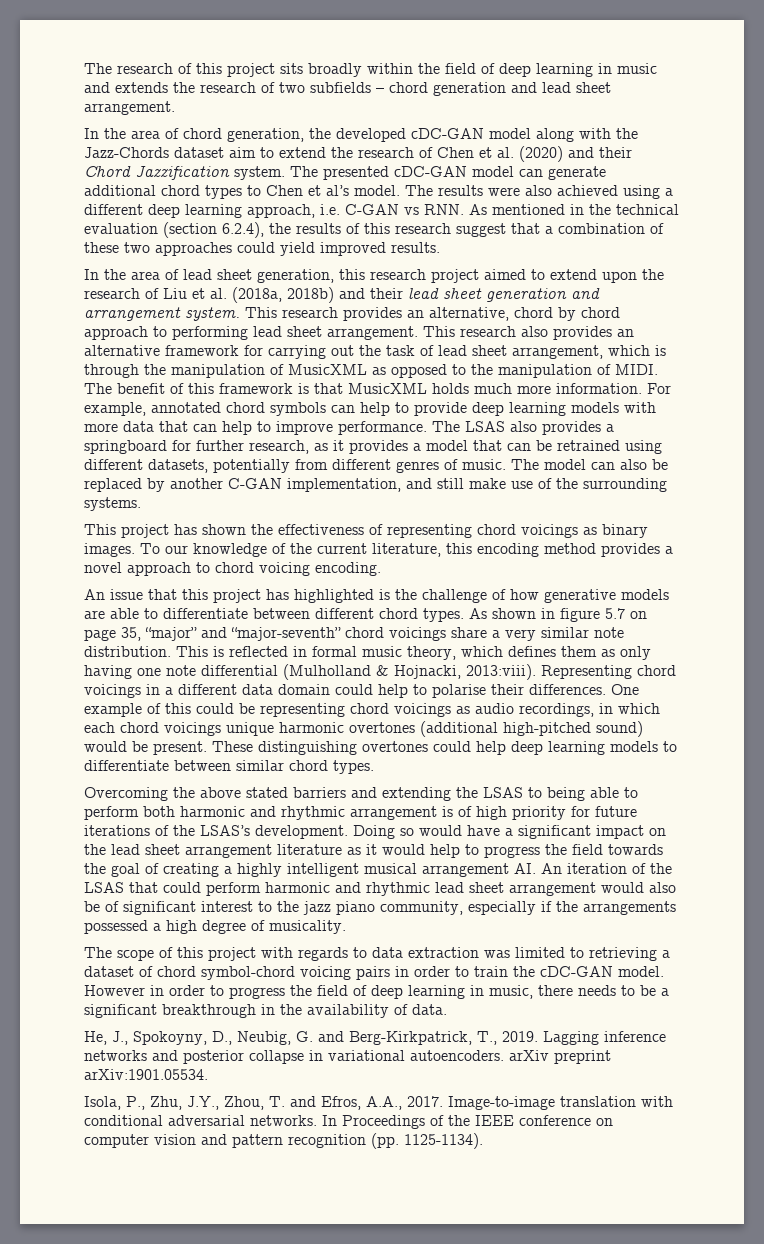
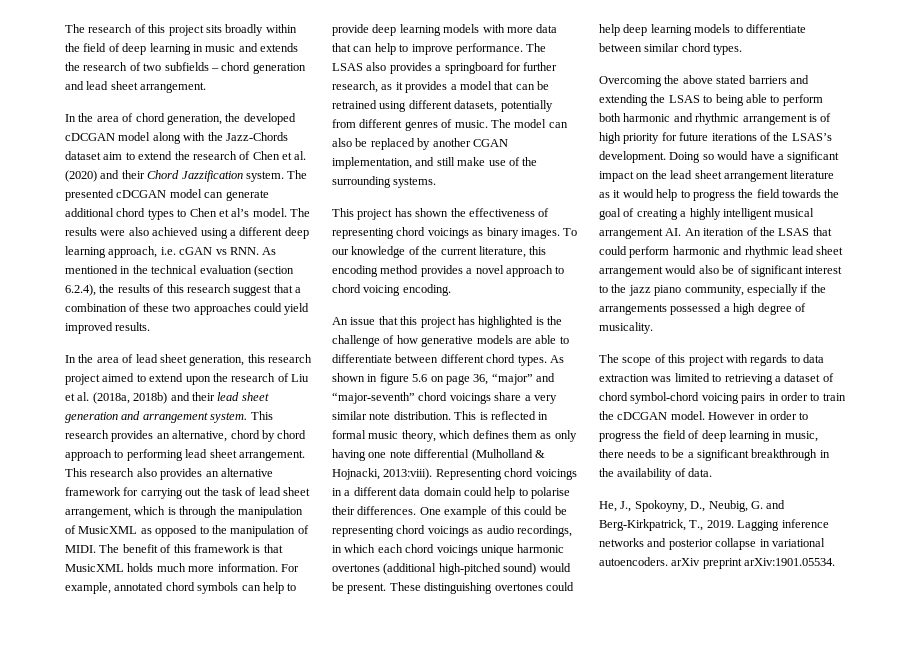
[411,128,484,139] cDC-GAN -> [65,133,115,141] cDCGAN
[394,166,467,177] cDC-GAN -> [116,190,167,198] cDCGAN
[345,204,399,215] C-GAN -> [179,247,213,255] cGAN
[228,478,282,489] C-GAN -> [472,139,508,147] CGAN
[605,608,625,619] 5.7 -> [412,374,428,382] 5.6
[121,627,141,641] 35, -> [473,374,489,385] 36,
[540,966,613,977] cDC-GAN -> [617,412,668,420] cDCGAN
[84,1096,673,1110] [84,1115,613,1129] [84,1133,483,1149] // Isola, P., Zhu, J.Y., Zhou, T. and Efros, A.A., 2017. Image-to-image translation with conditional adversarial networks. In Proceedings of the IEEE conference on computer vision and pattern recognition (pp. 1125-1134). -> (836, 562) none

